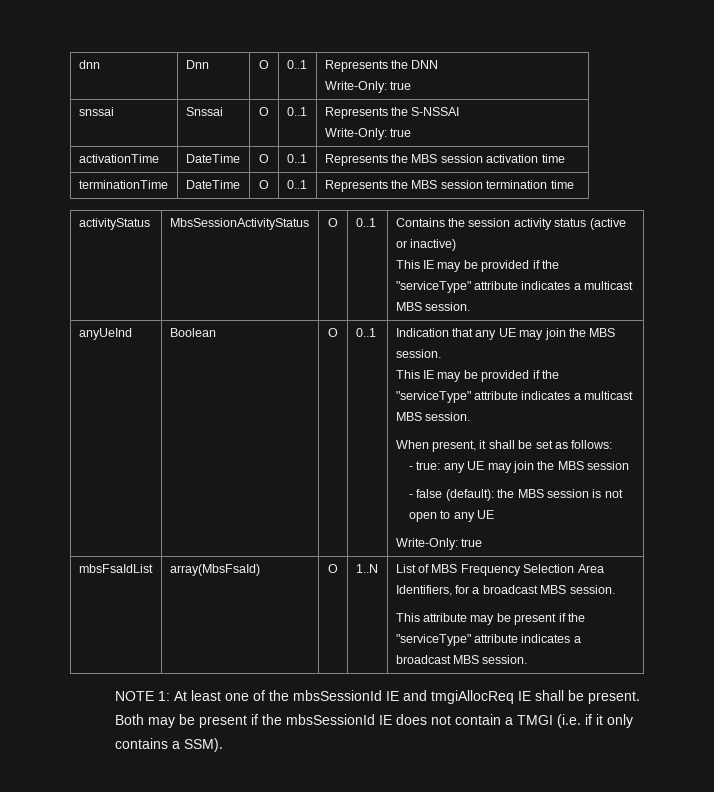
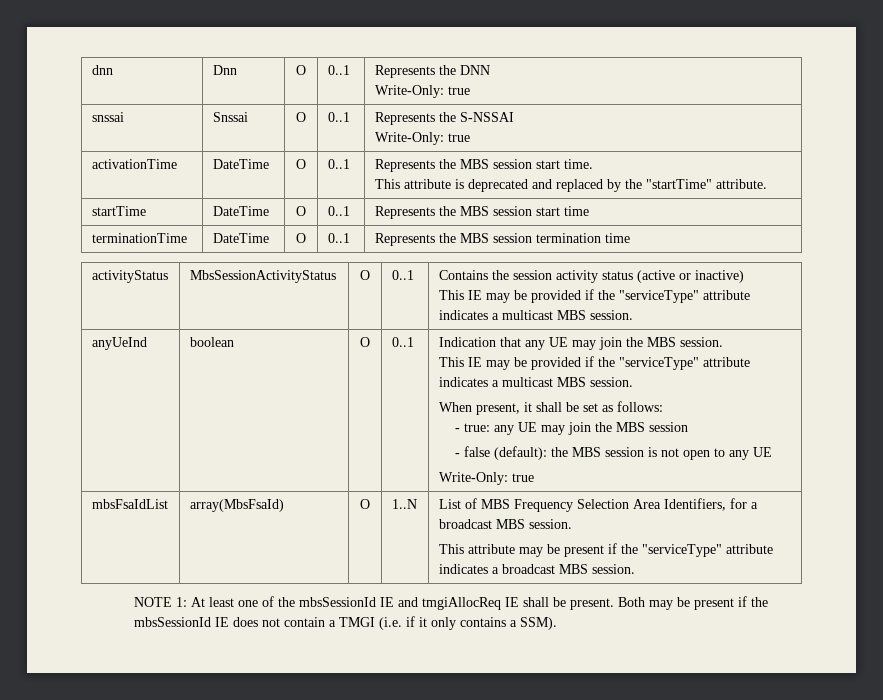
[486,154,539,163] activation -> [535,159,593,169] [374,179,767,192] [91,206,146,216] [212,206,269,216] [296,206,306,216] [327,206,350,216] [374,206,560,219] start time. // This attribute is deprecated and replaced by the "startTime" attribute. // startTime | DateTime | O | 0..1 | Represents the MBS session start
[169,328,216,337] Boolean -> [189,337,234,347] boolean

